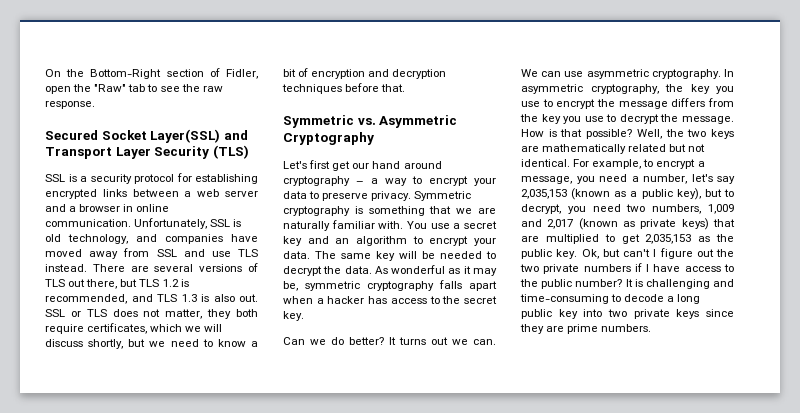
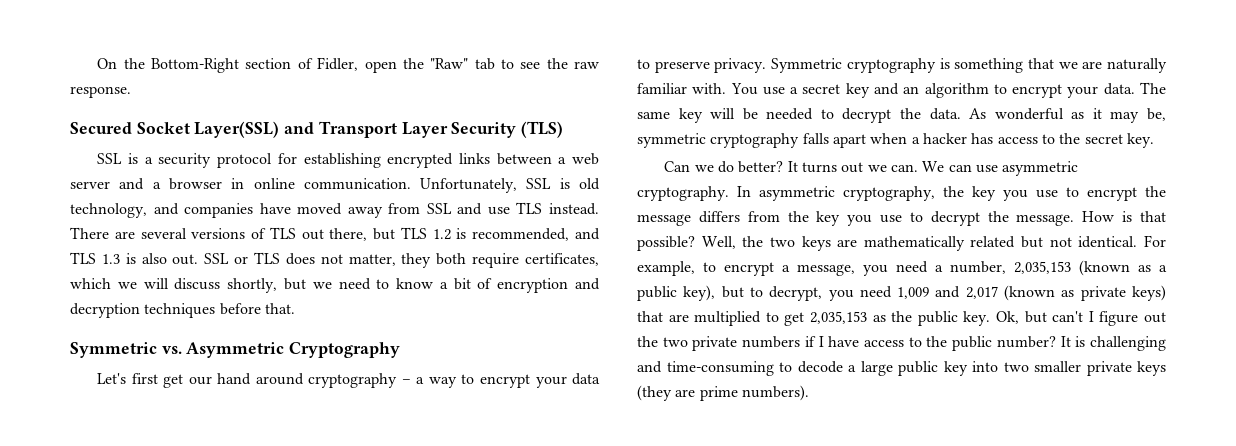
[691,174,735,184] let's say -> (1006, 267) none
[626,204,702,214] two numbers, -> (892, 292) none
[677,294,701,304] long -> [860,361,893,376] large
(627, 313) none -> [1034,361,1081,372] smaller
[706,309,734,317] [520,324,544,334] since they -> [637,385,672,401] (they
[601,324,652,332] numbers. -> [741,385,809,401] numbers).

